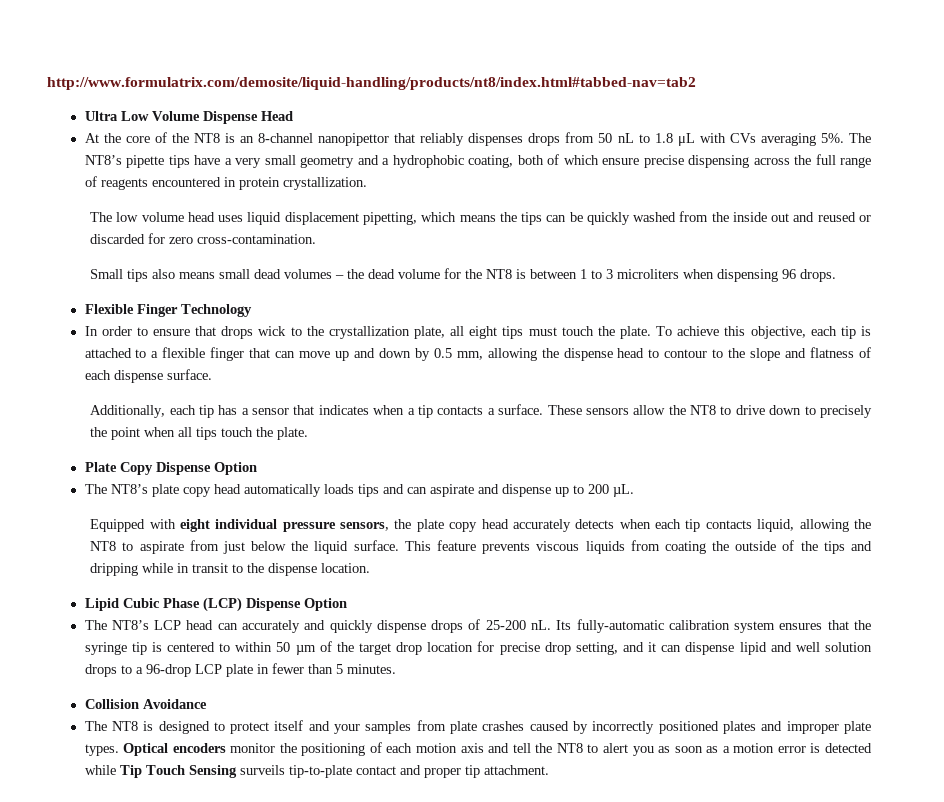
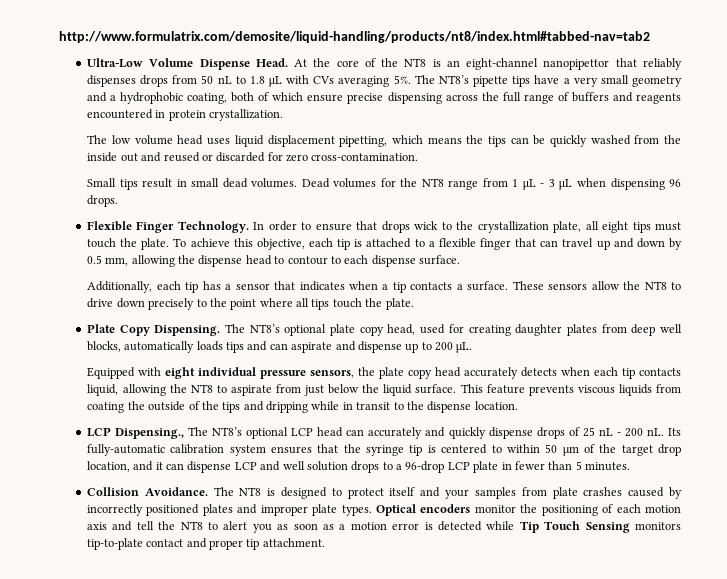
[84,111,149,121] Ultra Low -> [86,58,143,68] Ultra-Low
[260,111,293,121] Head // -> [255,58,288,67] Head.
[258,133,314,143] 8-channel -> [466,58,539,70] eight-channel
(97, 181) none -> [571,92,633,102] buffers and
[152,268,680,279] also means small dead volumes – the dead volume for the NT8 is between 1 to 3 microliters -> [142,178,573,190] result in small dead volumes. Dead volumes for the NT8 range from 1 μL - 3 μL
[180,304,252,317] Technology // -> [177,221,249,233] Technology.
[299,351,331,358] move -> [562,238,594,247] travel
[728,347,871,361] the slope and flatness of -> (341, 260) none
[804,405,872,418] to precisely -> [148,298,207,310] precisely to
[144,427,176,437] when -> [259,298,293,307] where
[155,462,257,475] [84,484,241,497] Dispense Option // The NT8’s plate copy head -> [154,324,682,336] [86,341,121,352] Dispensing. The NT8’s optional plate copy head, used for creating daughter plates from deep well blocks,
[84,597,347,612] [84,620,149,630] Lipid Cubic Phase (LCP) Dispense Option // The NT8’s -> [86,427,289,439] LCP Dispensing., The NT8’s optional
[485,620,526,630] 25-200 -> [582,427,643,437] 25 nL - 200
[427,641,618,655] location for precise drop setting, -> [86,461,130,472] location,
[739,642,767,655] lipid -> [234,462,257,470] LCP
[142,699,207,709] Avoidance // -> [144,487,208,496] Avoidance.
[239,765,285,775] surveils -> [635,522,681,530] monitors

